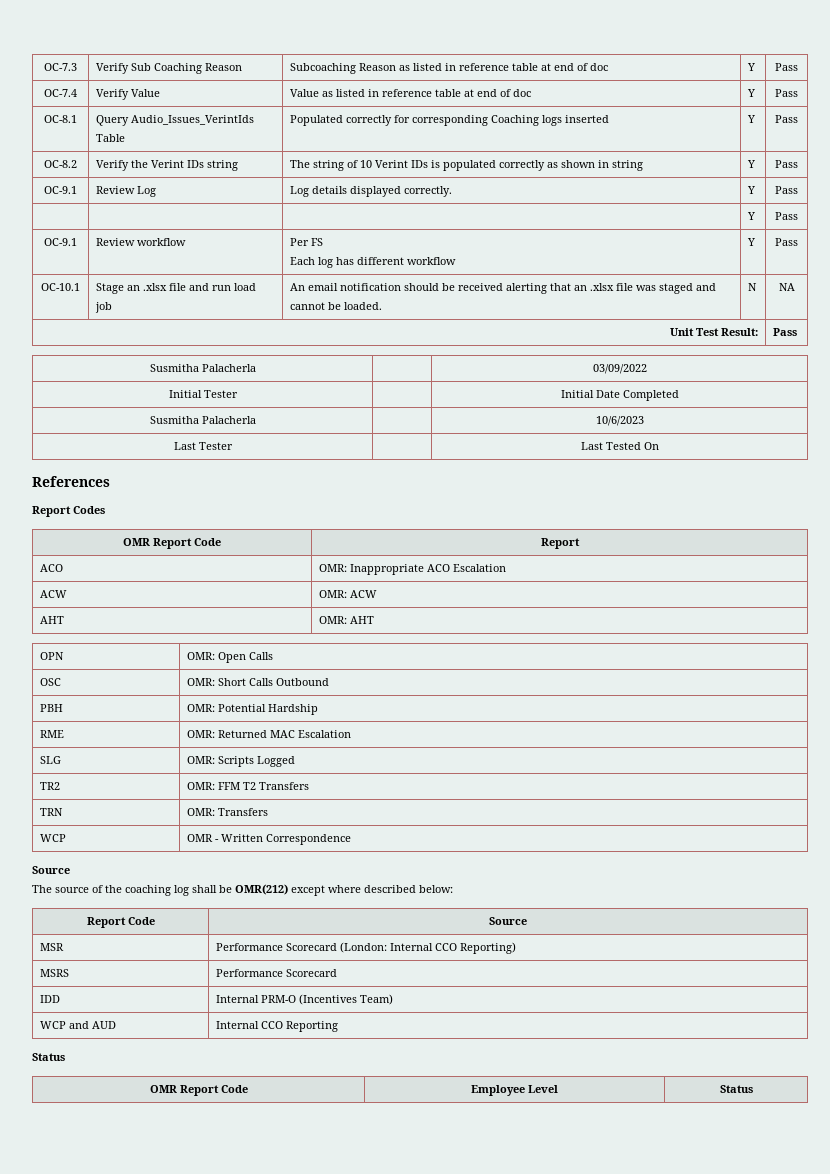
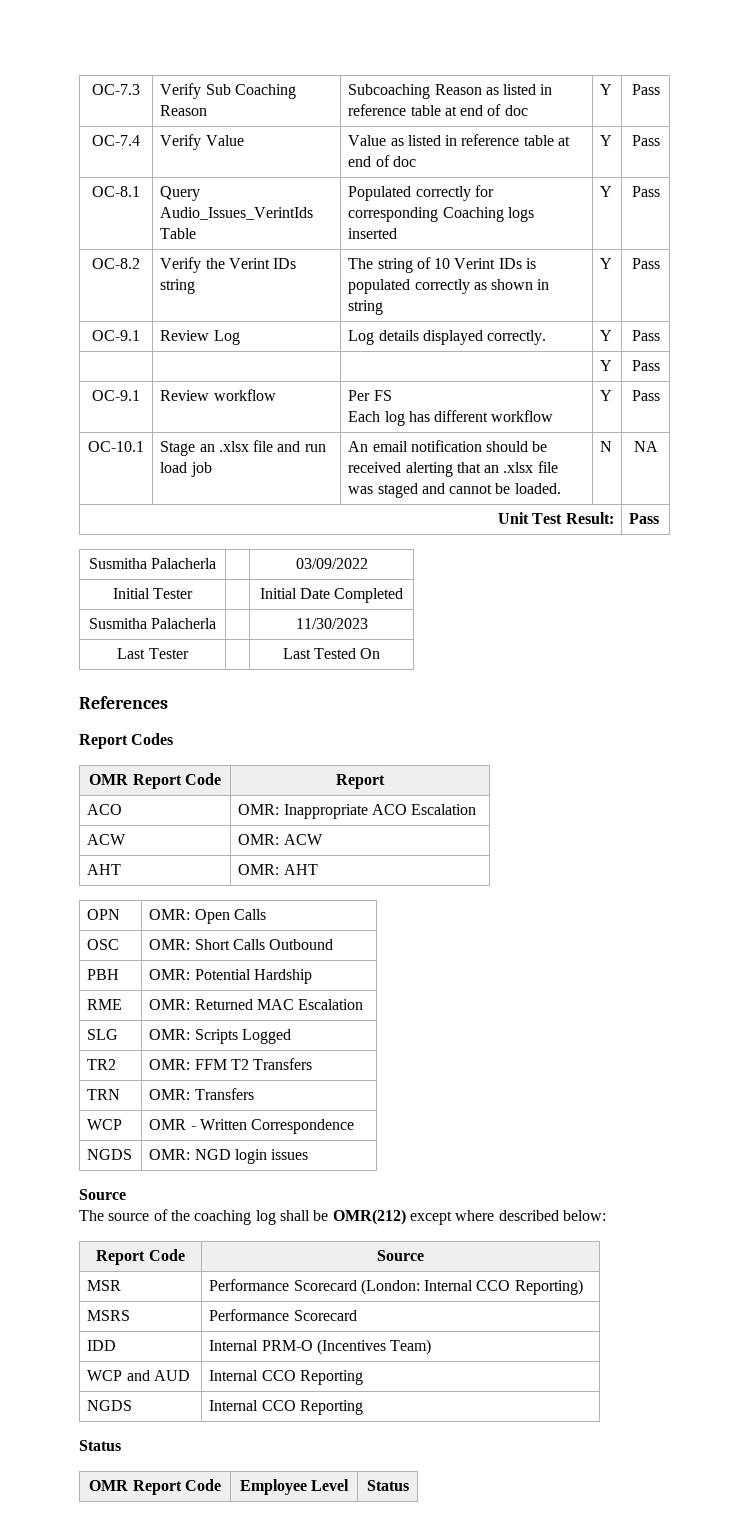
[595,416,644,426] 10/6/2023 -> [295,618,368,629] 11/30/2023
(352, 839) none -> [87,1149,133,1160] [149,1149,309,1164] // NGDS | OMR: NGD login issues
(339, 1026) none -> [87,1400,133,1411] [209,1400,363,1415] // NGDS | Internal CCO Reporting

